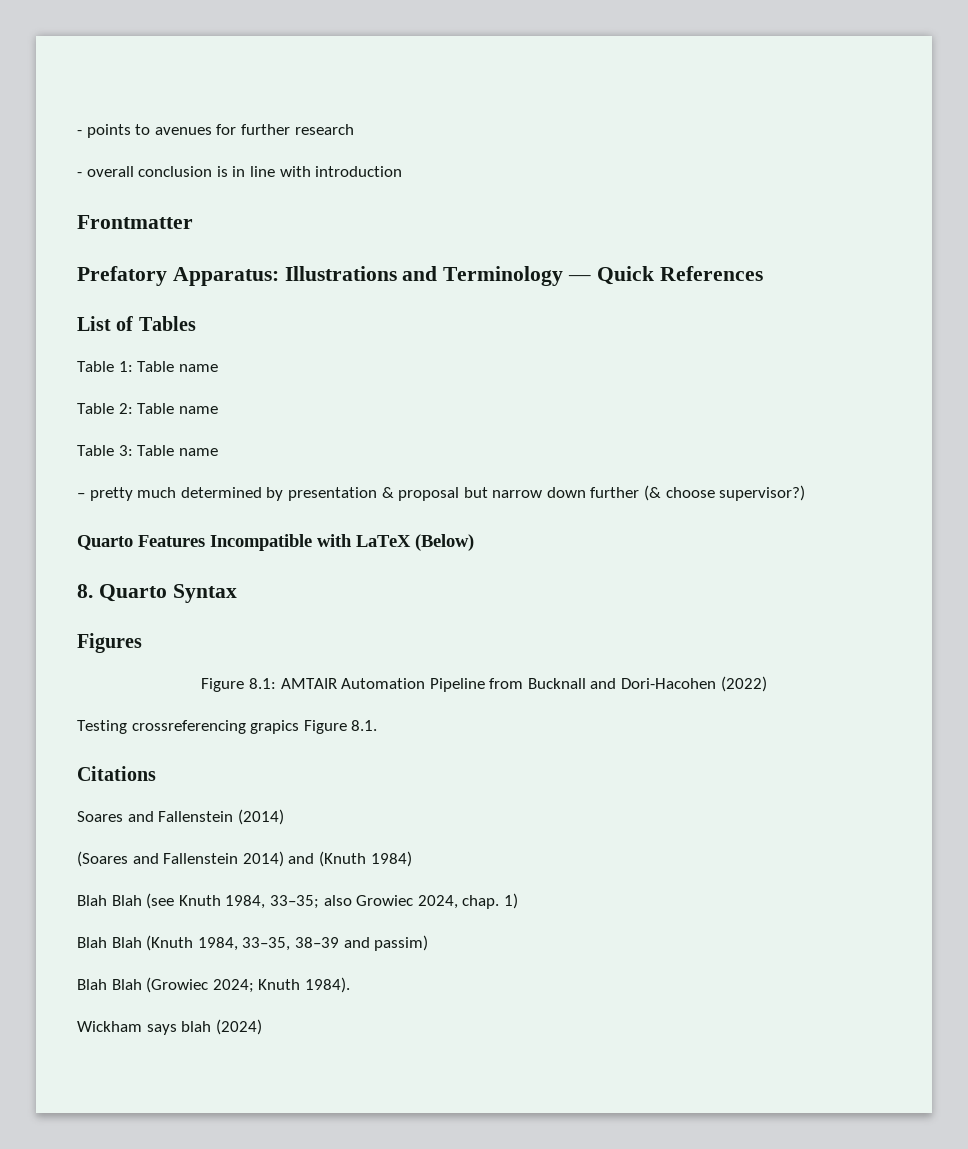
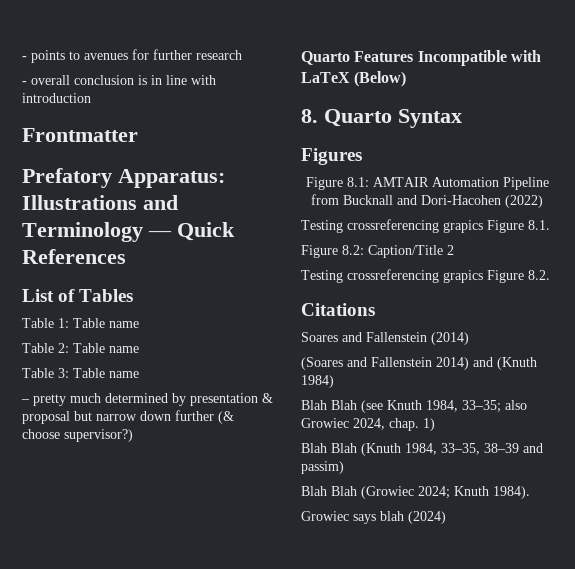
(378, 725) none -> [301,245,454,258] [301,269,550,283] // Figure 8.2: Caption/Title 2 // Testing crossreferencing grapics Figure 8.2.
[77,1021,142,1032] Wickham -> [301,511,349,521] Growiec

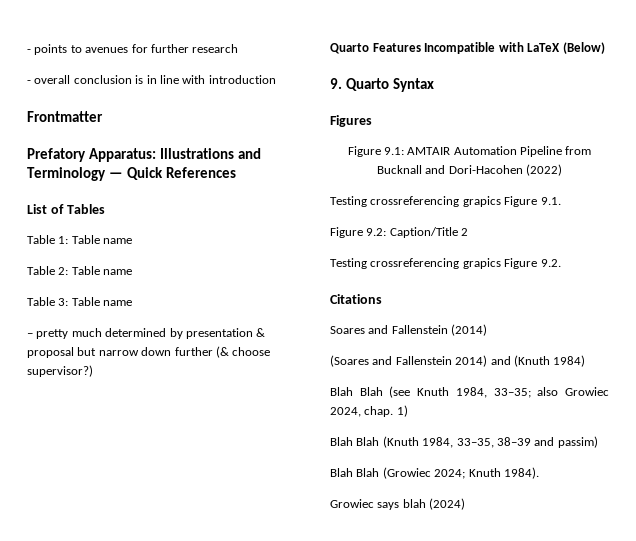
[301,109,318,123] 8. -> [330,78,342,89] 9.
[346,177,369,187] 8.1: -> [383,147,404,155] 9.1:
[528,220,550,230] [301,245,364,258] 8.1. // Figure 8.2: -> [540,197,561,205] [330,227,387,238] 9.1. // Figure 9.2:
[528,270,550,280] 8.2. -> [540,259,561,267] 9.2.

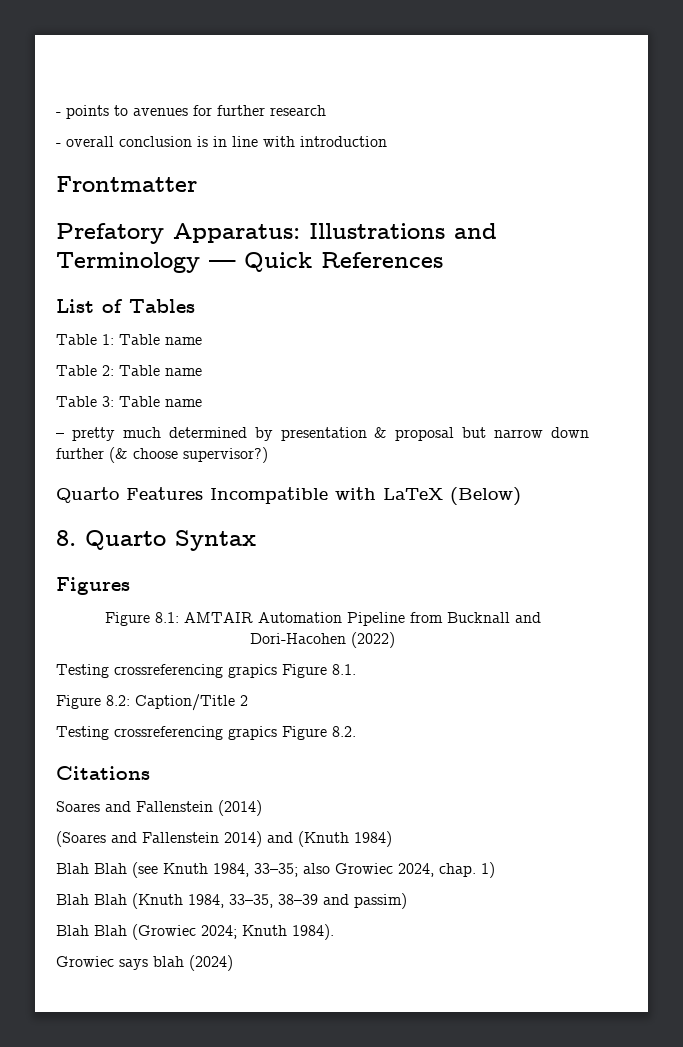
[330,78,342,89] 9. -> [56,530,76,546] 8.
[383,147,404,155] 9.1: -> [154,612,179,623] 8.1:
[540,197,561,205] [330,227,387,238] 9.1. // Figure 9.2: -> [332,664,356,675] [56,695,130,709] 8.1. // Figure 8.2:
[540,259,561,267] 9.2. -> [332,726,356,737] 8.2.

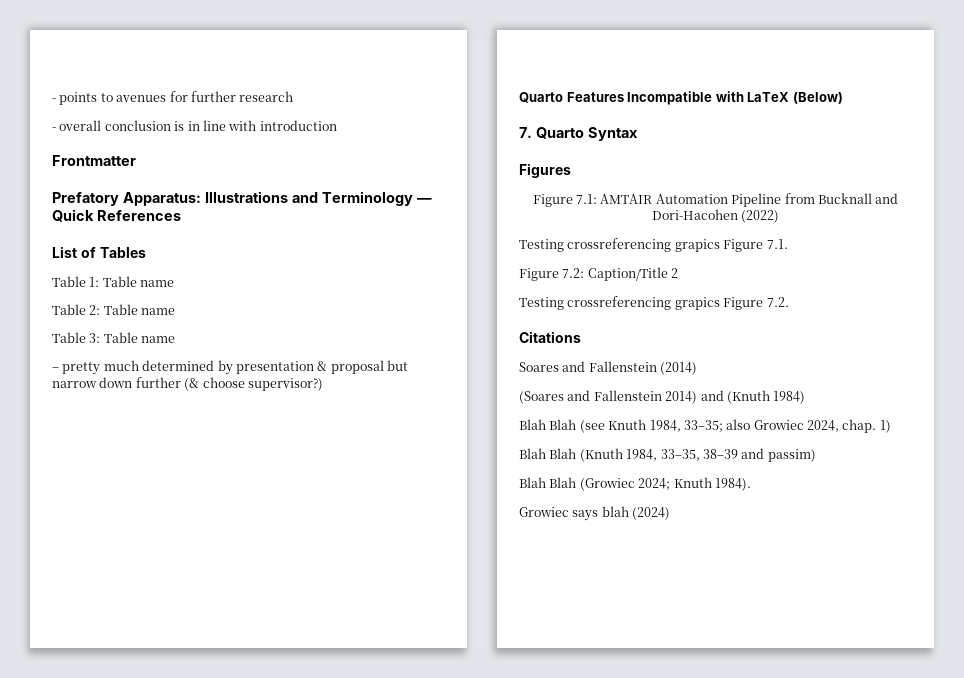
[56,530,76,546] 8. -> [519,127,532,138] 7.
[154,612,179,623] 8.1: -> [576,194,598,204] 7.1:
[332,664,356,675] [56,695,130,709] 8.1. // Figure 8.2: -> [766,239,788,249] [519,268,585,281] 7.1. // Figure 7.2:
[332,726,356,737] 8.2. -> [766,297,789,307] 7.2.

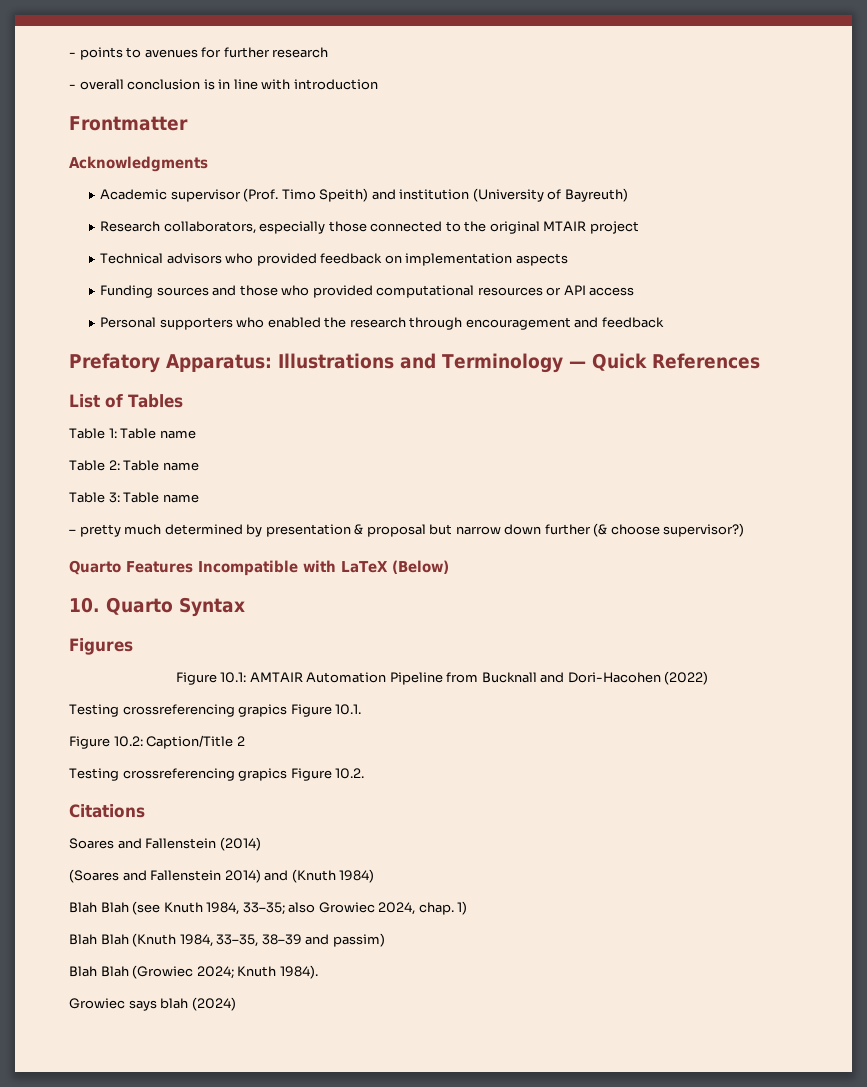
(136, 160) none -> [69,156,208,172] [100,188,628,202] [100,221,639,234] [100,253,568,266] [100,285,635,298] [100,317,664,330] // Acknowledgments // Academic supervisor (Prof. Timo Speith) and institution (University of Bayreuth) // Research collaborators, especially those connected to the original MTAIR project // Technical advisors who provided feedback on implementation aspects // Funding sources and those who provided computational resources or API access // Personal supporters who enabled the research through encouragement and feedback
[519,127,532,138] 7. -> [69,597,100,613] 10.
[576,194,598,204] 7.1: -> [220,672,247,683] 10.1:
[766,239,788,249] [519,268,585,281] 7.1. // Figure 7.2: -> [335,704,362,715] [69,736,143,749] 10.1. // Figure 10.2:
[766,297,789,307] 7.2. -> [335,768,365,779] 10.2.

